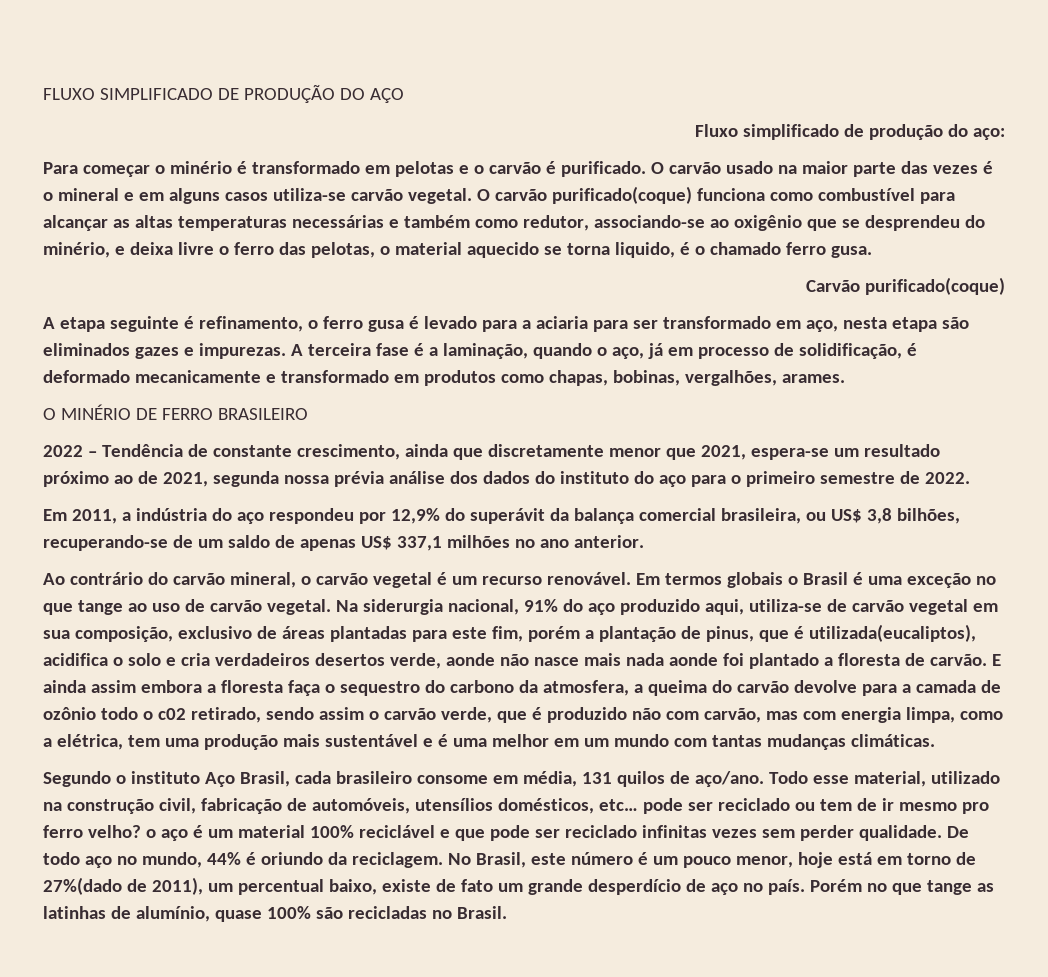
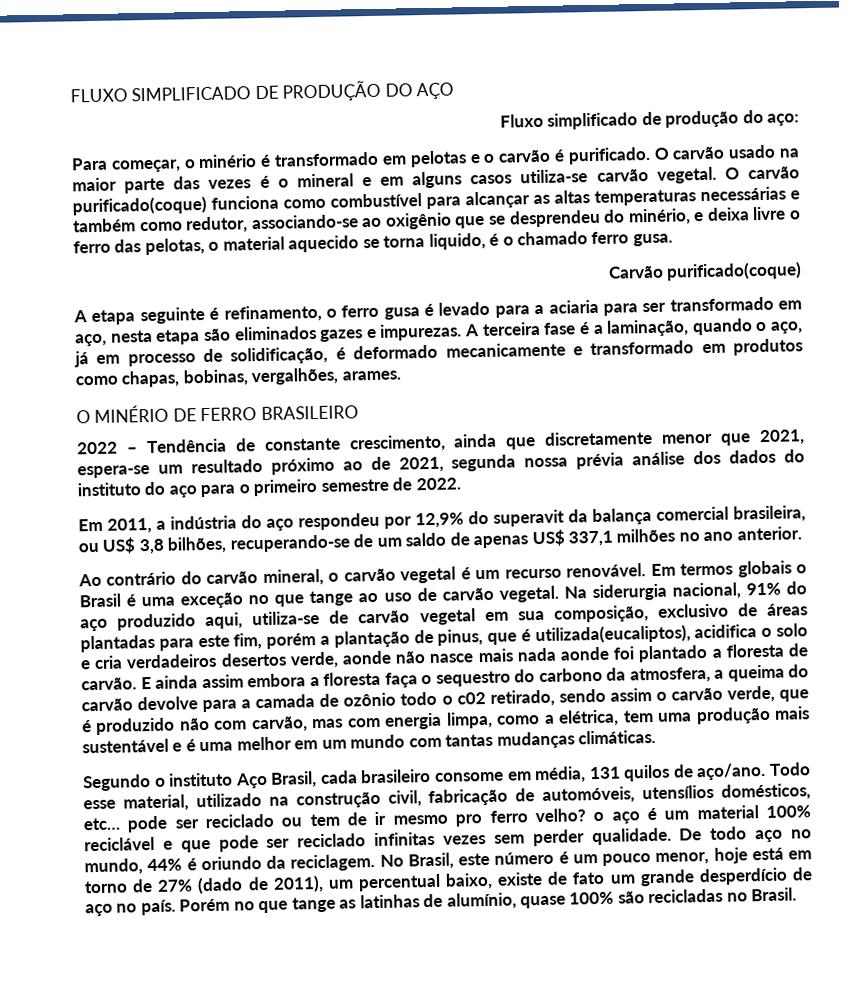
[82,165,150,177] começar -> [110,159,181,173] começar,
[469,508,545,524] superávit -> [493,509,565,527] superavit
[43,877,122,895] 27%(dado -> [157,876,244,895] 27% (dado

